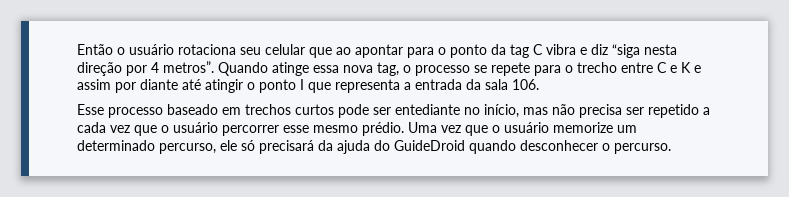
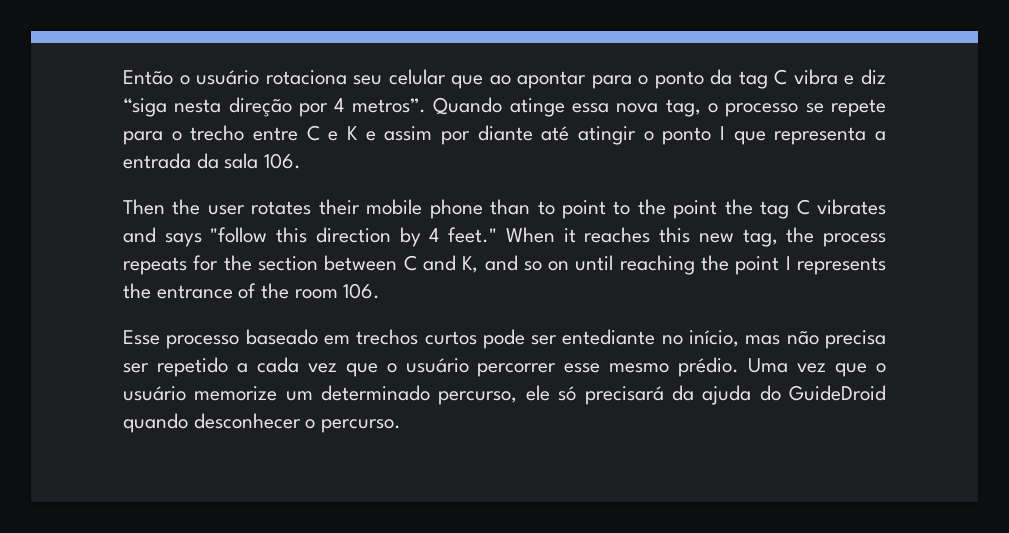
(539, 84) none -> [123,199,886,219] [123,227,887,247] [123,255,886,275] [123,283,381,299] // Then the user rotates their mobile phone than to point to the point the tag C vibrates and says "follow this direction by 4 feet." When it reaches this new tag, the process repeats for the section between C and K, and so on until reaching the point I represents the entrance of the room 106.

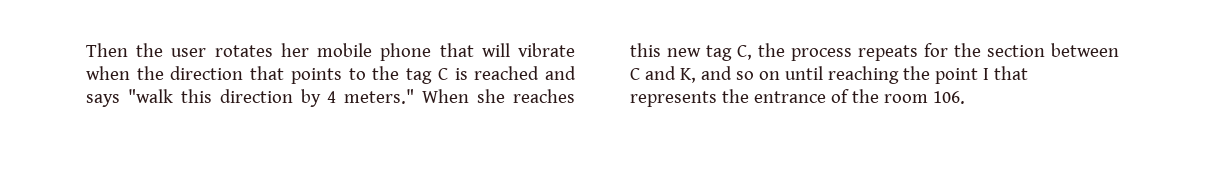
[123,69,886,89] [123,97,887,117] [123,125,886,145] [123,153,302,169] Então o usuário rotaciona seu celular que ao apontar para o ponto da tag C vibra e diz “siga nesta direção por 4 metros”. Quando atinge essa nova tag, o processo se repete para o trecho entre C e K e assim por diante até atingir o ponto I que representa a entrada da sala 106. // -> (86, 50) none
[318,199,360,215] their -> [280,43,309,57] her
[490,199,718,219] than to point to the point -> [439,43,575,57] [86,66,366,84] that will vibrate when the direction that points to
[817,199,886,215] vibrates -> [454,66,540,80] is reached
[210,227,268,243] "follow -> [127,89,173,103] "walk
[448,227,576,243] feet." When it -> [344,89,506,104] meters." When she
[742,229,778,247] tag, -> [706,45,752,61] tag C,
(791, 263) none -> [993,66,1028,80] that
[123,329,886,349] [123,357,886,377] [123,385,887,405] [123,413,402,433] // Esse processo baseado em trechos curtos pode ser entediante no início, mas não precisa ser repetido a cada vez que o usuário percorrer esse mesmo prédio. Uma vez que o usuário memorize um determinado percurso, ele só precisará da ajuda do GuideDroid quando desconhecer o percurso. -> (965, 97) none

